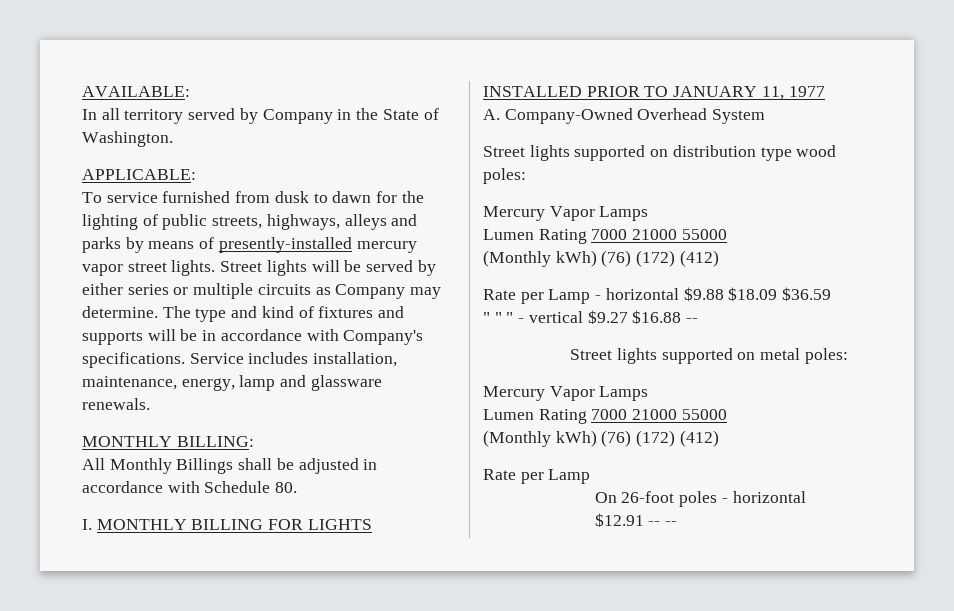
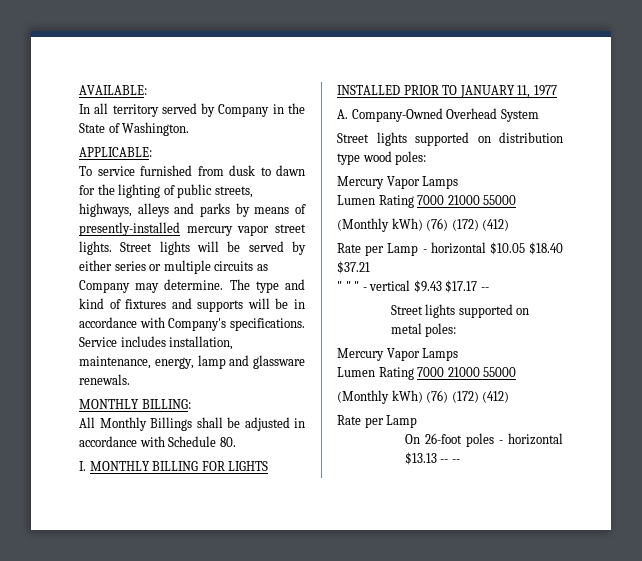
[683,287,832,301] $9.88 $18.09 $36.59 -> [489,242,563,255] [337,261,370,274] $10.05 $18.40 $37.21
[587,310,682,324] $9.27 $16.88 -> [413,280,478,293] $9.43 $17.17
[594,513,644,527] $12.91 -> [404,452,437,465] $13.13

